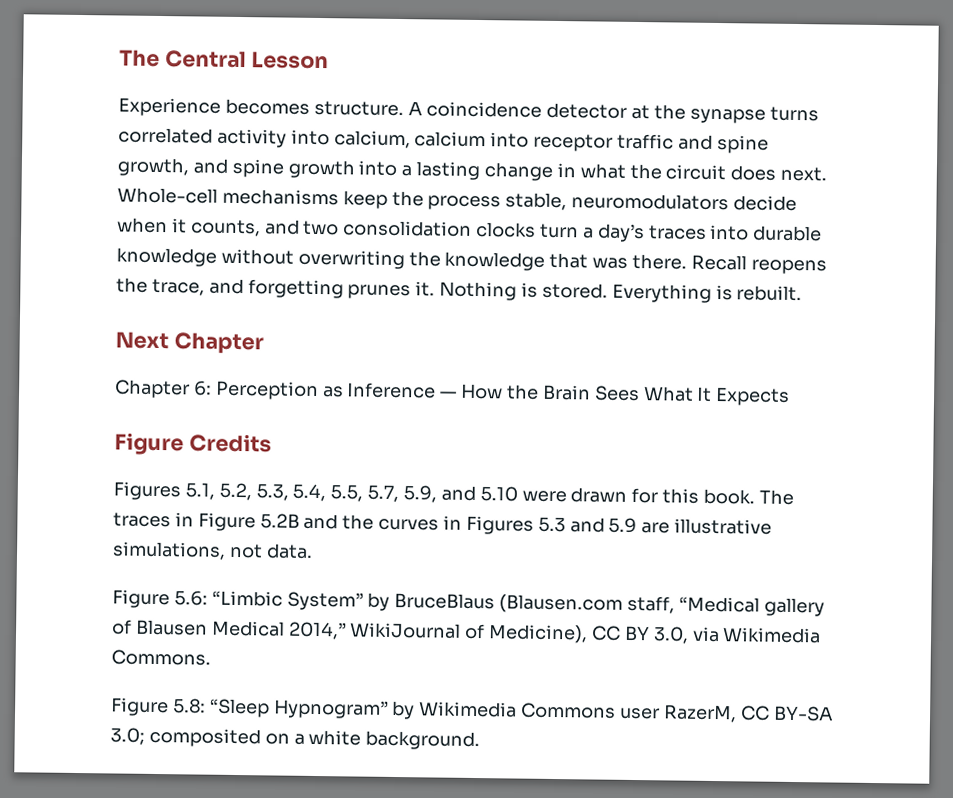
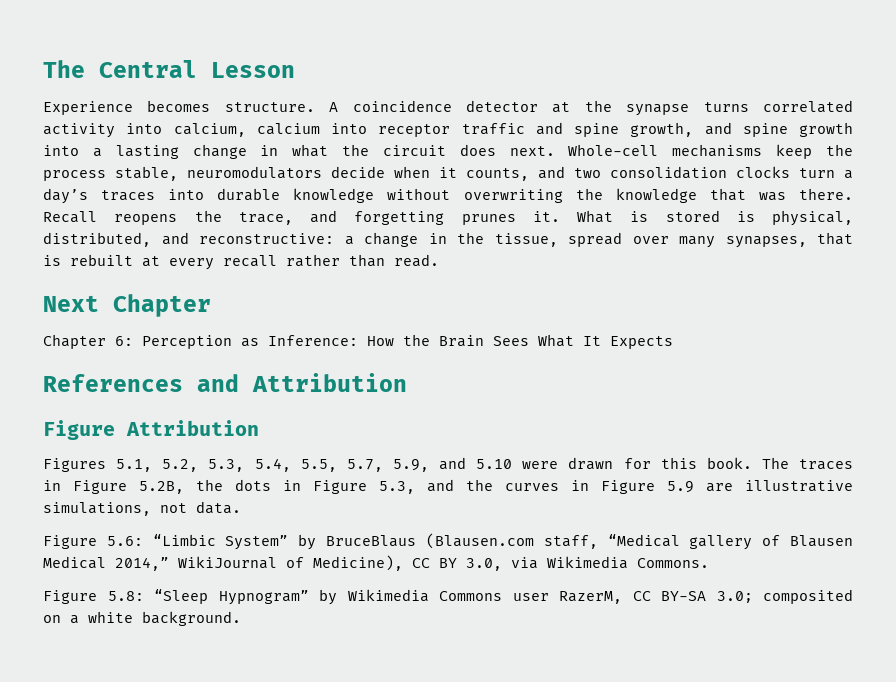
[439,281,803,303] Nothing is stored. Everything is rebuilt. -> [577,210,853,226] [43,232,853,248] [43,254,439,270] What is stored is physical, distributed, and reconstructive: a change in the tissue, spread over many synapses, that is rebuilt at every recall rather than read.
[347,382,458,399] Inference — -> [268,335,358,346] Inference:
[114,432,272,456] // Figure Credits -> [43,373,407,392] [43,420,259,440] // References and Attribution // Figure Attribution
[259,513,300,529] 5.2B -> [139,479,415,494] 5.2B, the dots in Figure 5.3,
[465,515,605,535] Figures 5.3 and -> [601,480,655,494] Figure

